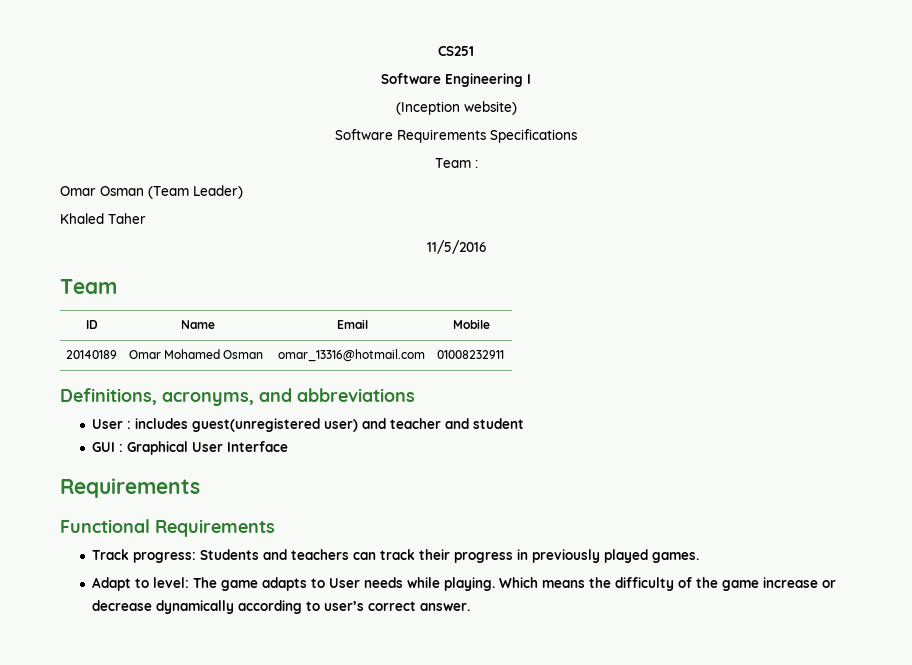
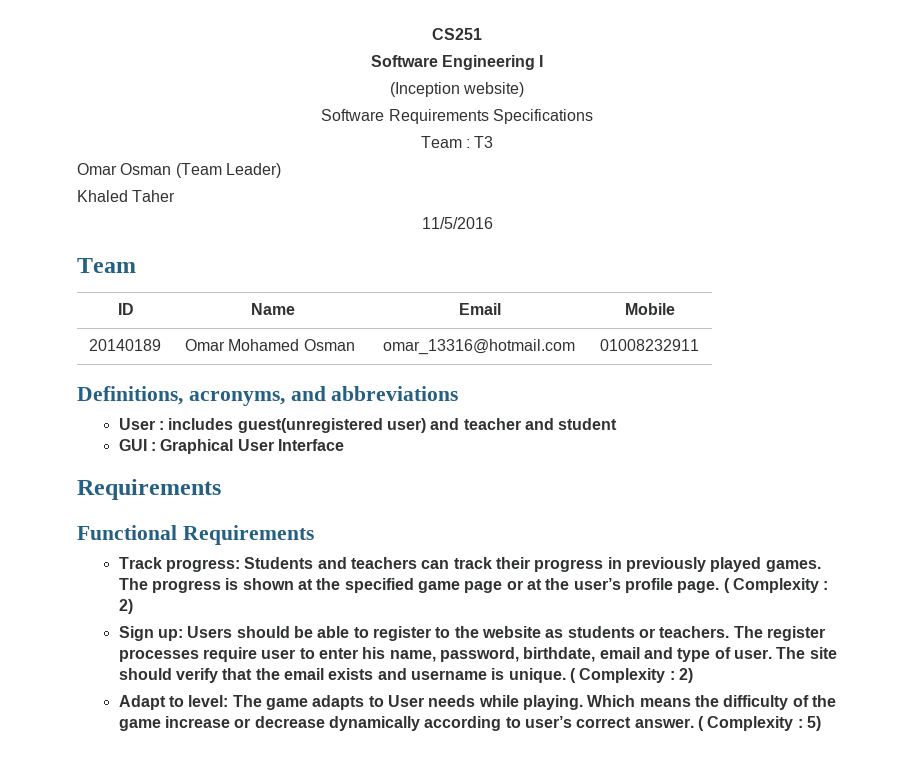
(478, 164) none -> [474,136,494,148] T3
(699, 557) none -> [118,578,829,593] [118,599,133,614] [118,626,825,641] [118,647,837,662] [118,668,693,683] The progress is shown at the specified game page or at the user’s profile page. ( Complexity : 2) // Sign up: Users should be able to register to the website as students or teachers. The register processes require user to enter his name, password, birthdate, email and type of user. The site should verify that the email exists and username is unique. ( Complexity : 2)
(470, 607) none -> [698,716,821,731] ( Complexity : 5)

